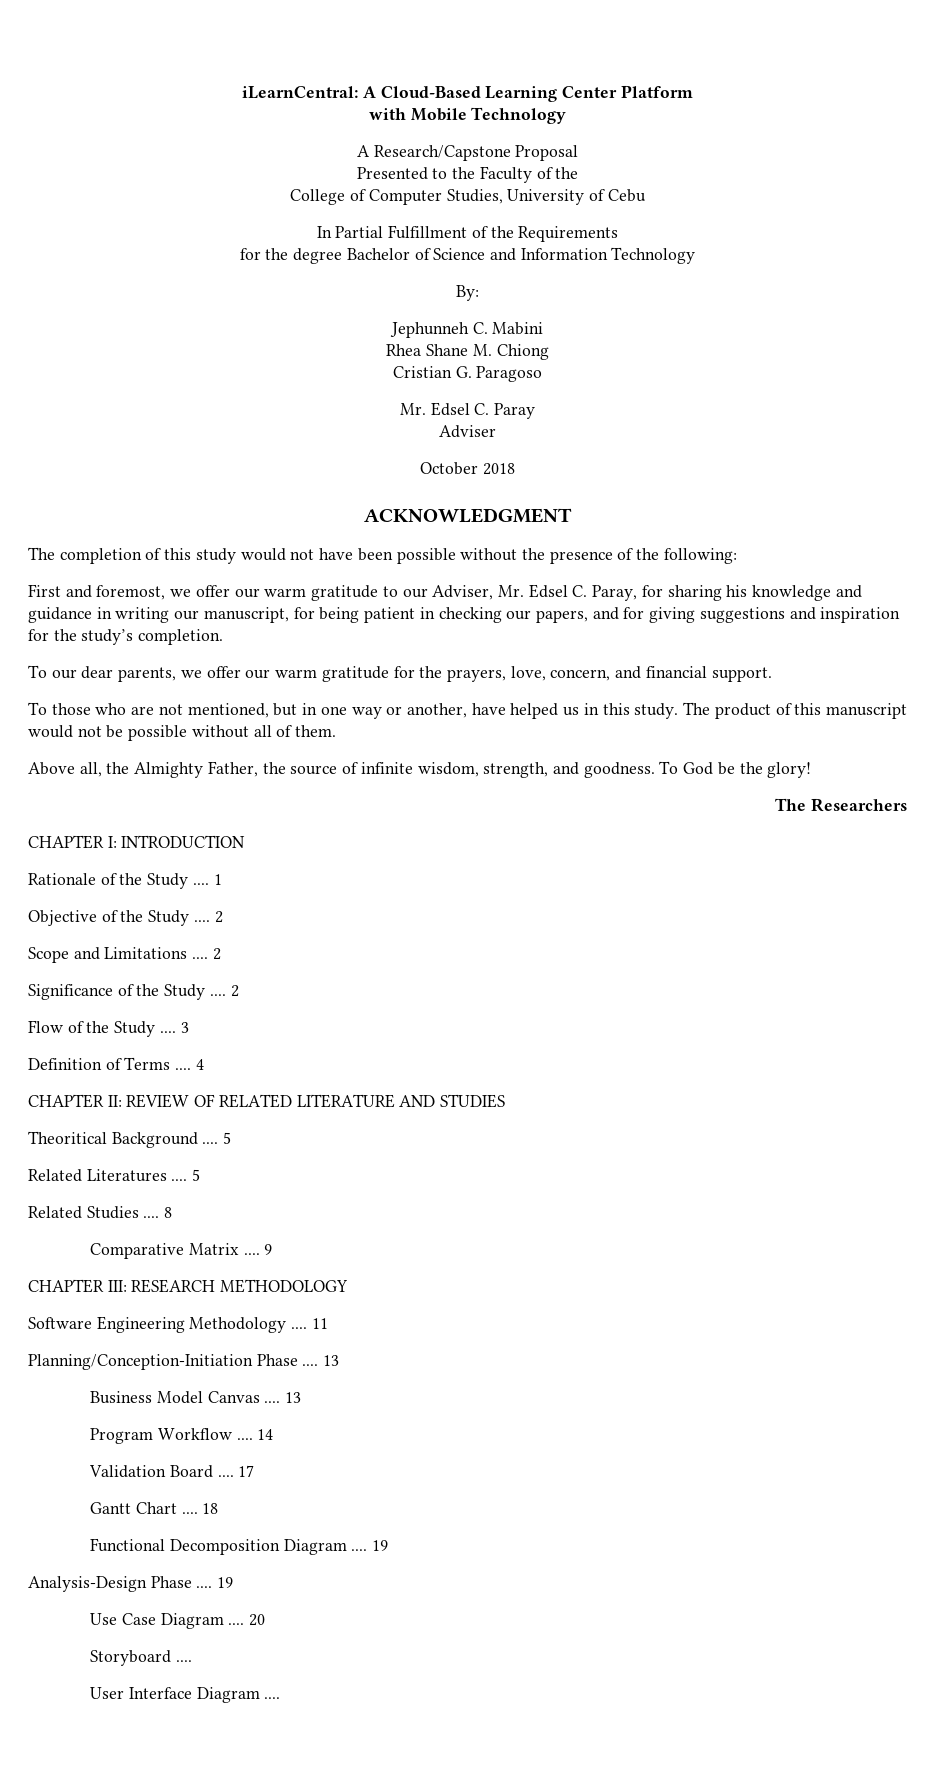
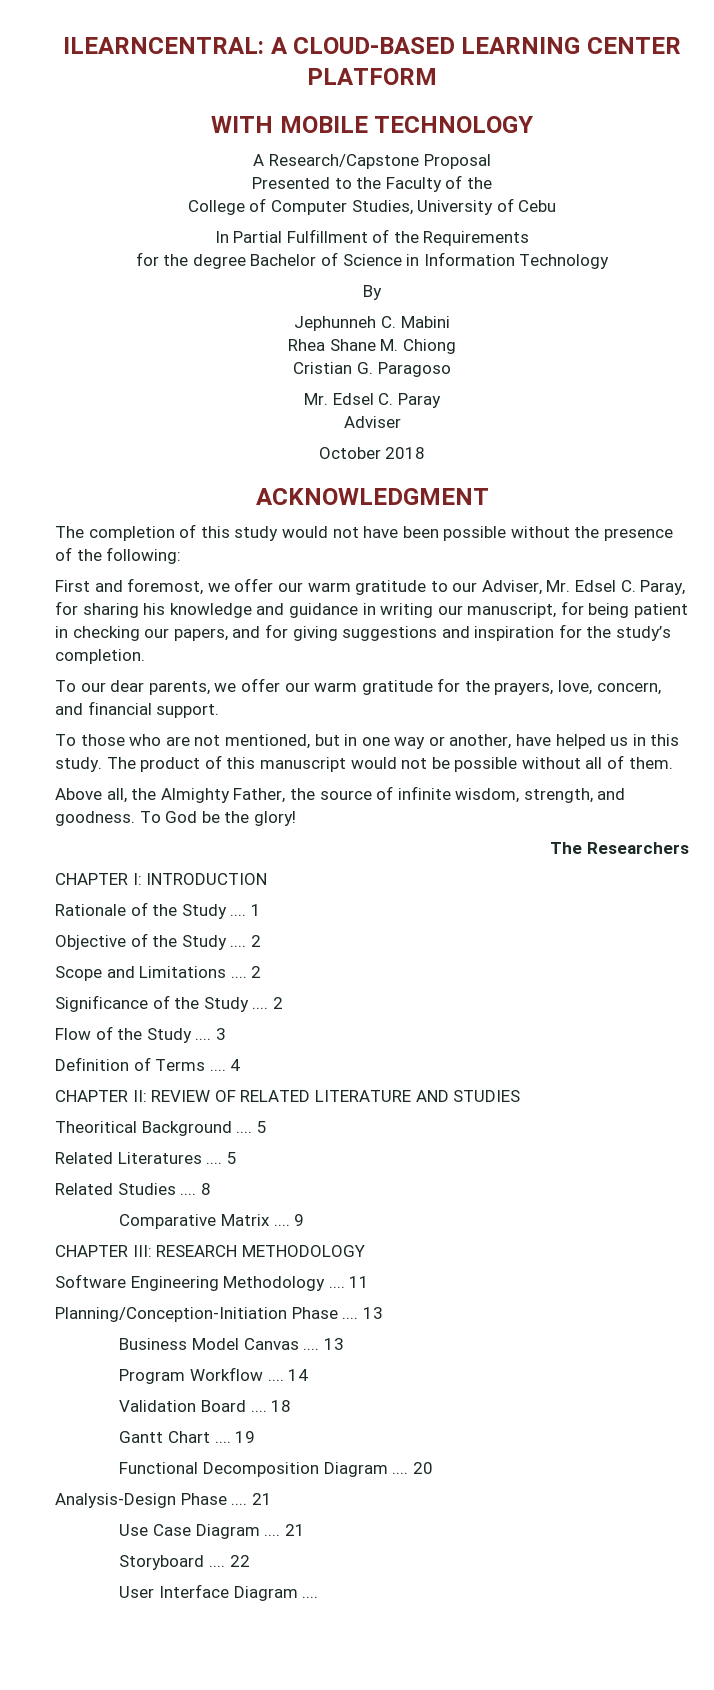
[242,85,693,102] [368,107,567,124] iLearnCentral: A Cloud-Based Learning Center Platform // with Mobile Technology -> [63,37,681,54] [307,68,437,85] [211,116,533,133] ILEARNCENTRAL: A CLOUD-BASED LEARNING CENTER PLATFORM // WITH MOBILE TECHNOLOGY
[489,248,516,261] and -> [406,254,420,266] in
[456,285,479,301] By: -> [363,285,382,300] By
[238,1465,255,1477] 17 -> [271,1400,292,1412] 18
[202,1503,219,1514] 18 -> [235,1431,256,1443] 19
[372,1540,389,1551] 19 -> [412,1462,433,1474] 20
[217,1577,234,1588] 19 -> [251,1493,272,1505] 21
[249,1614,266,1626] 20 -> [284,1524,305,1536] 21
(192, 1661) none -> [229,1555,250,1567] 22

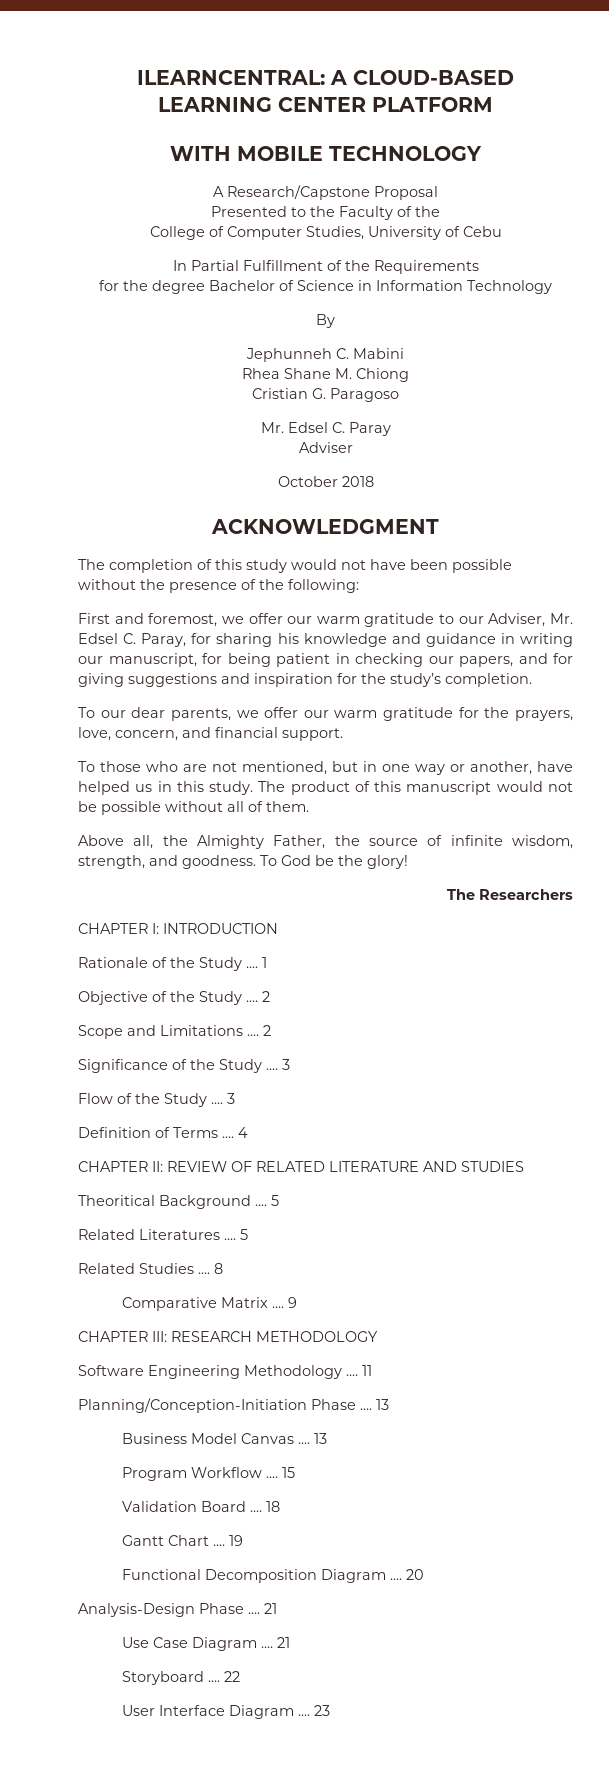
[272,997,283,1009] 2 -> [282,1059,290,1070] 3
[288,1369,309,1381] 14 -> [281,1467,295,1478] 15
(319, 1597) none -> [313,1705,330,1716] 23

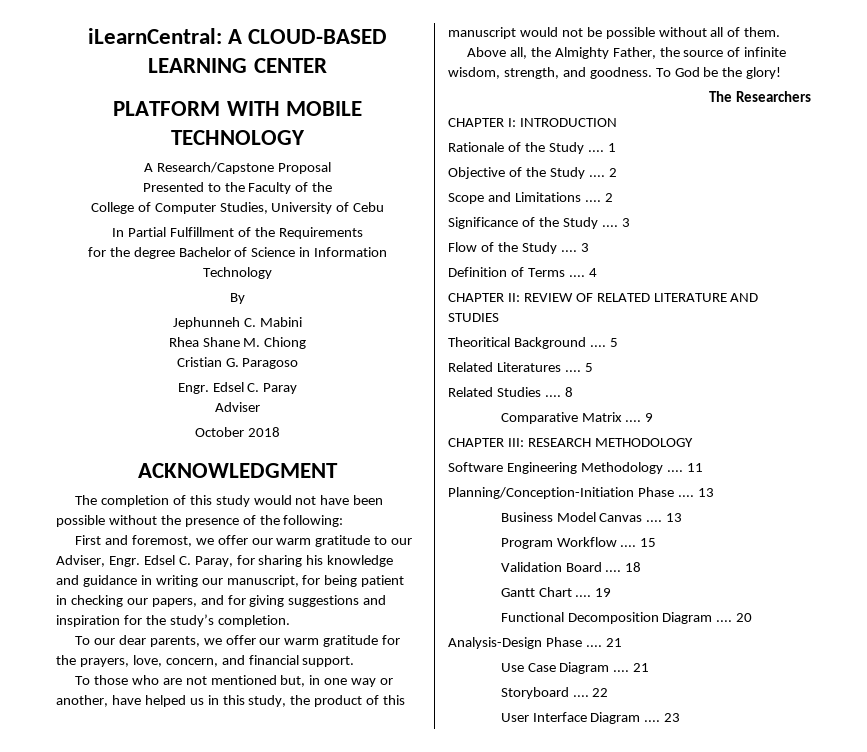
[137,70,325,85] ILEARNCENTRAL: -> [87,28,222,44] iLearnCentral:
(366, 104) none -> (327, 65) //
(493, 104) // -> (221, 108) none
[260,422,284,433] Mr. -> [177,383,209,394] Engr.
[549,613,573,624] Mr. -> [108,556,140,567] Engr.
[242,761,358,775] mentioned, but -> [210,675,306,687] mentioned but,
[209,781,286,795] study. The -> [248,695,311,707] study, the

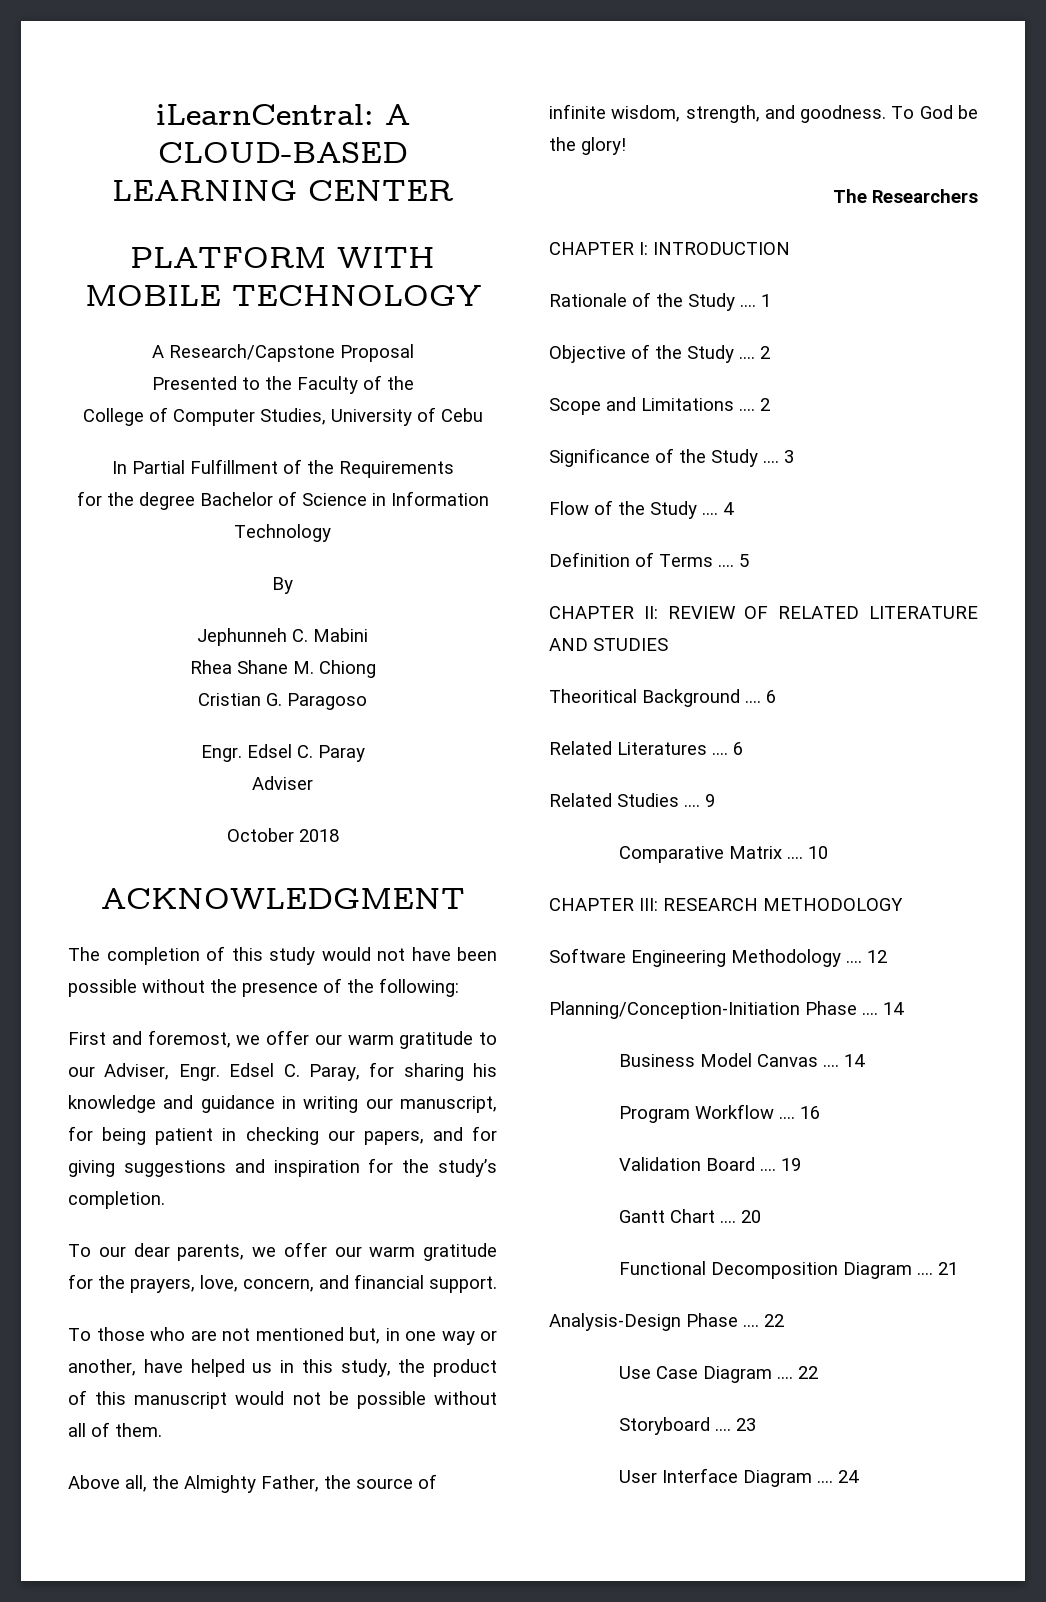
[580,243,589,252] 3 -> [723,502,734,515] 4
[588,268,597,277] 4 -> [739,554,749,567] 5
[609,338,618,347] 5 -> [766,690,776,703] 6
[584,363,593,372] 5 -> [733,742,743,755] 6
[564,387,573,397] 8 -> [705,794,715,807] 9
[645,413,654,422] 9 -> [807,846,828,859] 10
[686,463,703,472] 11 -> [867,950,887,963] 12
[697,488,714,497] 13 -> [883,1002,904,1015] 14
[666,513,683,522] 13 -> [843,1054,865,1067] 14
[640,538,657,547] 15 -> [799,1106,820,1119] 16
[625,562,642,572] 18 -> [780,1158,801,1171] 19
[595,588,612,597] 19 -> [740,1210,761,1223] 20
[736,613,753,622] 20 -> [937,1262,958,1275] 21
[605,638,622,647] 21 -> [764,1314,784,1327] 22
[633,663,650,672] 21 -> [797,1366,818,1379] 22
[592,688,609,697] 22 -> [735,1418,756,1431] 23
[664,713,681,722] 23 -> [837,1470,859,1483] 24

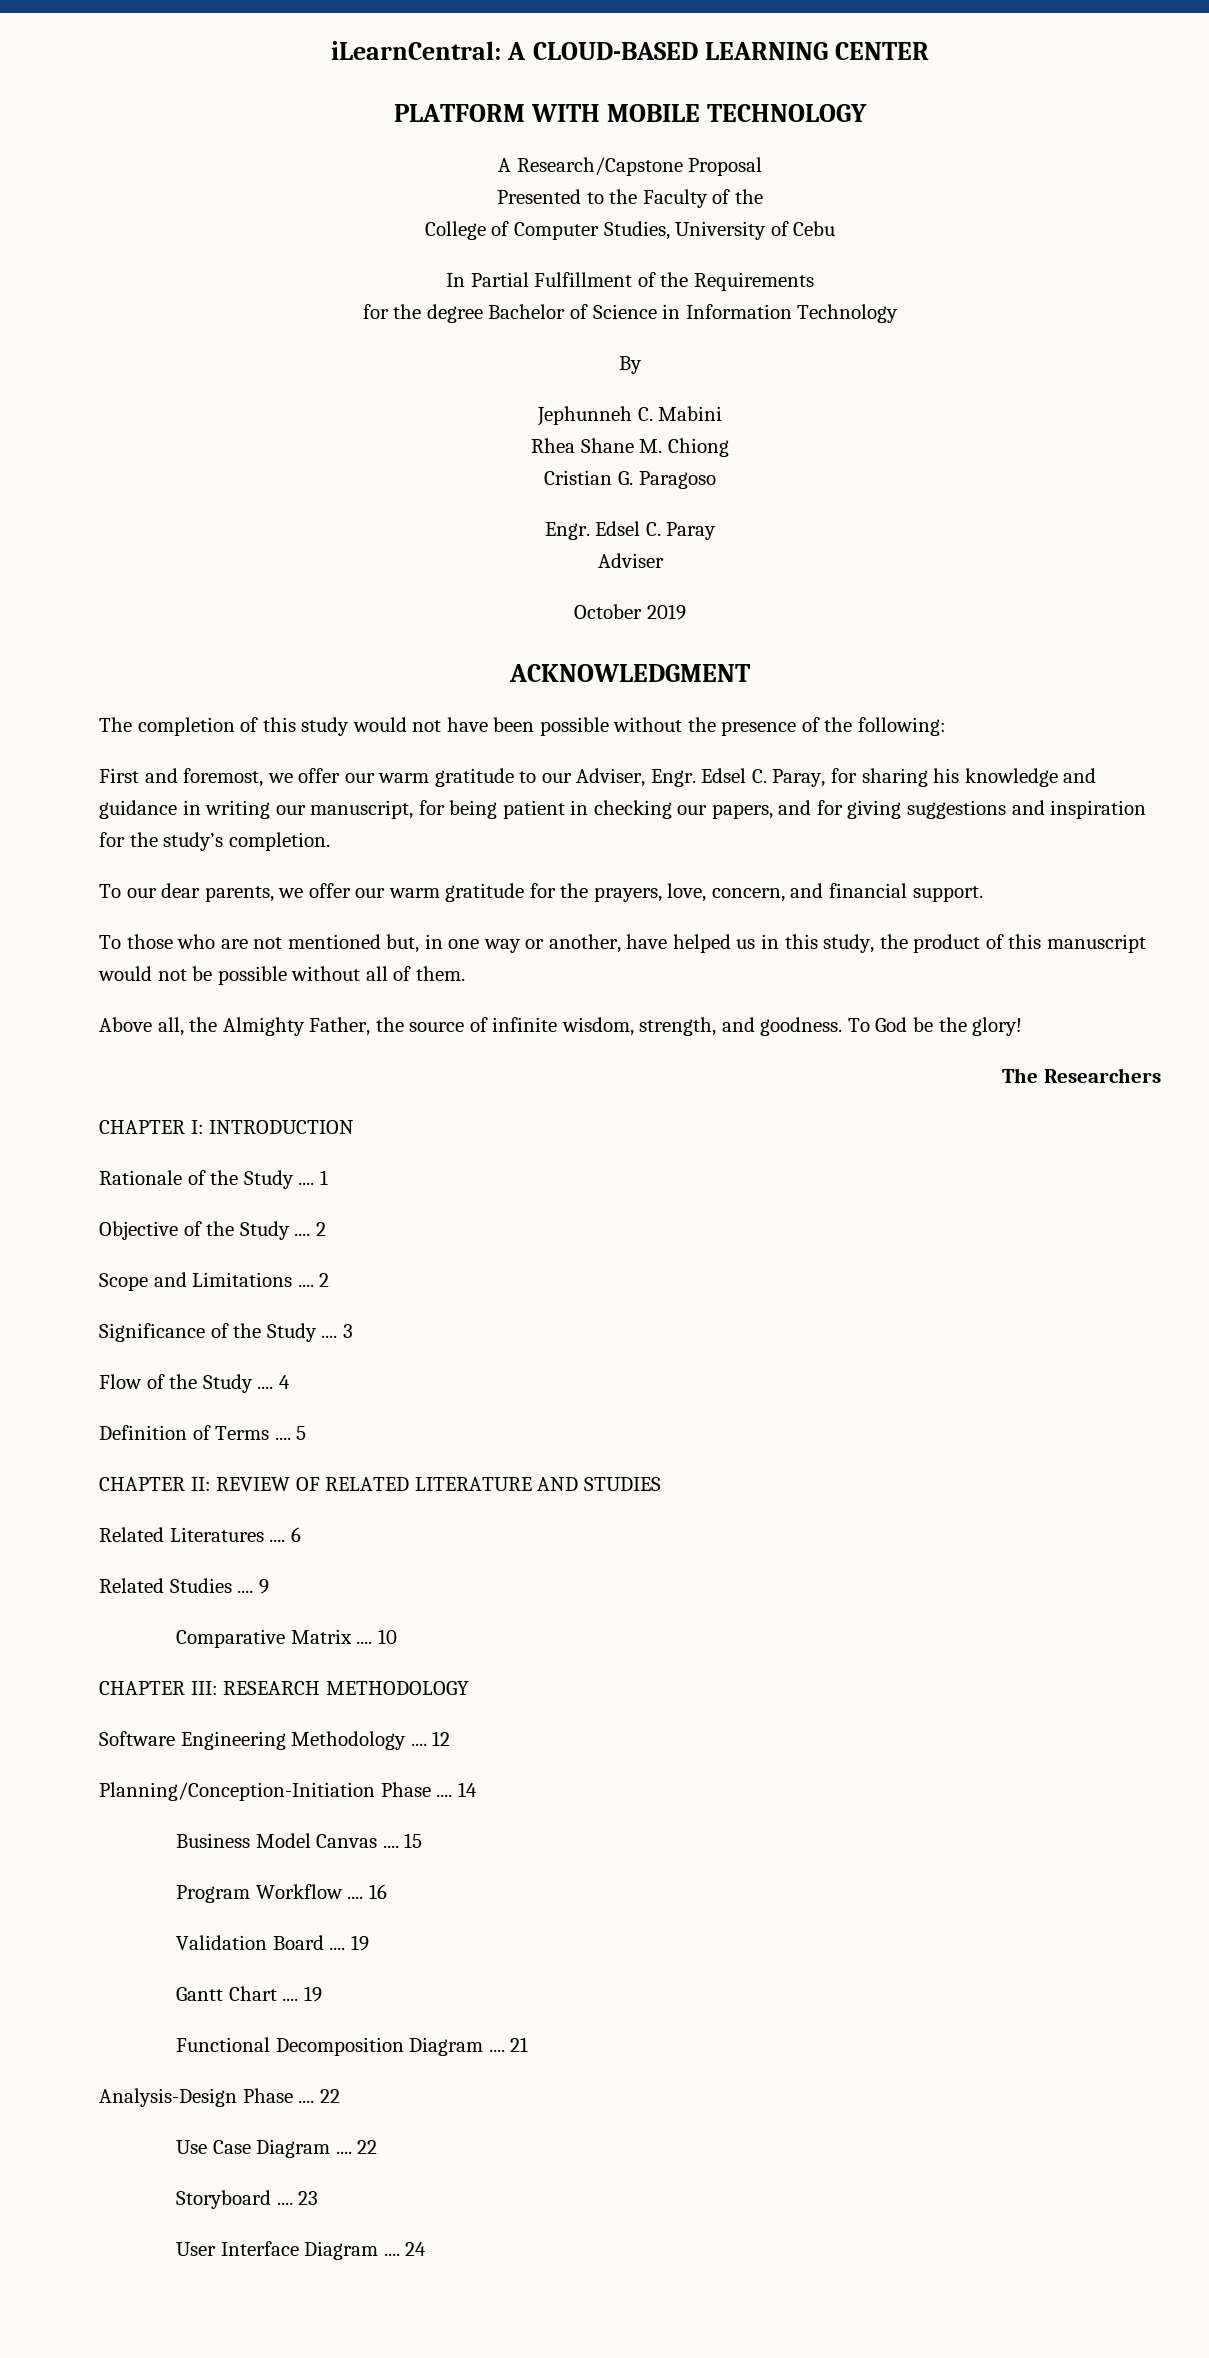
[298,829,339,842] 2018 -> [646,604,686,620] 2019
[549,689,776,707] // Theoritical Background .... 6 -> (661, 1484) none
[843,1054,865,1067] 14 -> [404,1833,423,1848] 15
[740,1210,761,1223] 20 -> [303,1986,322,2002] 19

